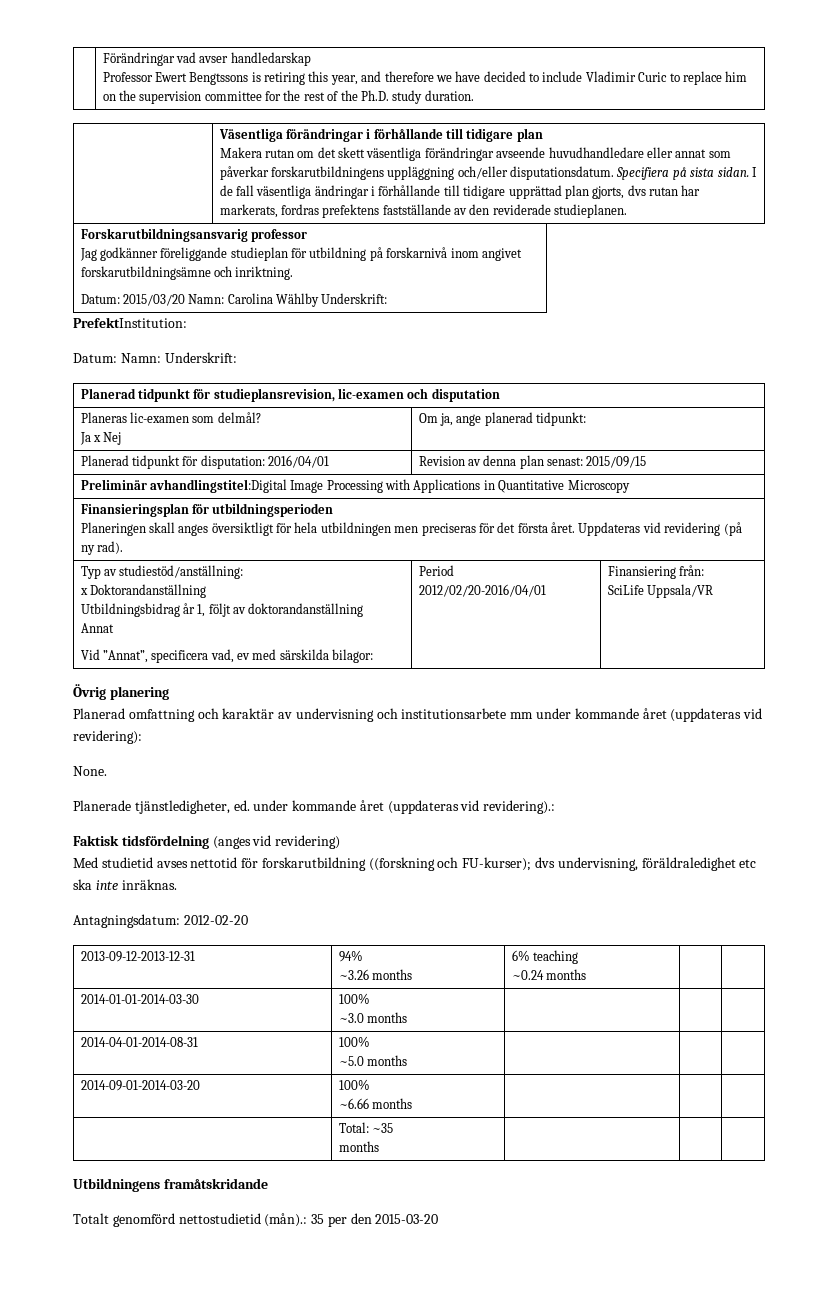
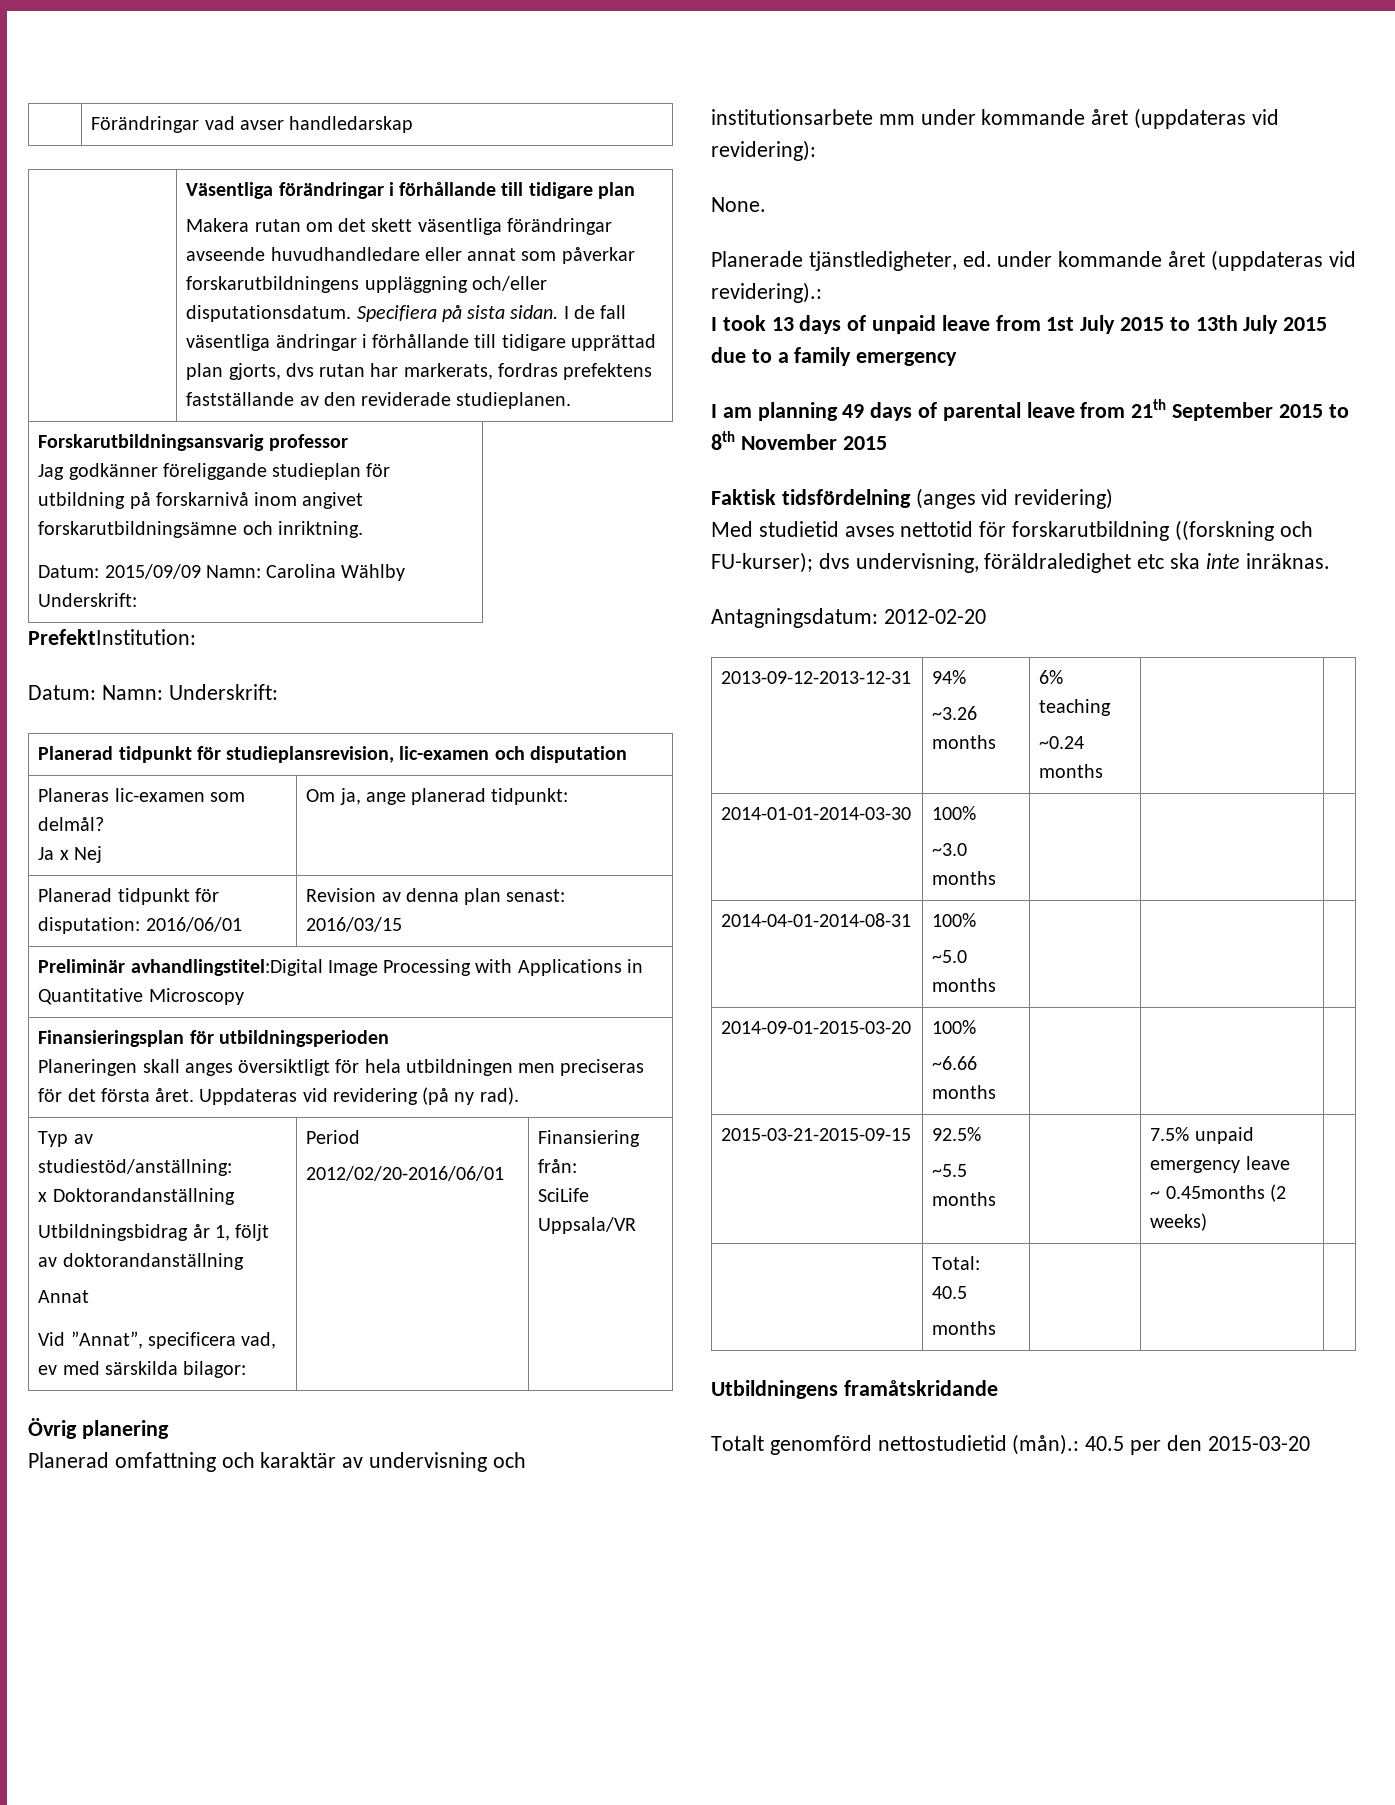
[102,71,748,85] [102,90,474,104] // Professor Ewert Bengtssons is retiring this year, and therefore we have decided to include Vladimir Curic to replace him on the supervision committee for the rest of the Ph.D. study duration. -> (414, 124) none
[122,294,185,306] 2015/03/20 -> [104,564,201,579] 2015/09/09
[268,455,330,468] 2016/04/01 -> [145,917,242,932] 2016/06/01
[586,456,647,468] 2015/09/15 -> [306,917,403,932] 2016/03/15
[418,584,546,597] 2012/02/20-2016/04/01 -> [306,1166,505,1181] 2012/02/20-2016/06/01
(556, 807) none -> [711,315,1328,334] [711,347,958,366] [711,399,1349,421] [711,431,887,450] // I took 13 days of unpaid leave from 1st July 2015 to 13th July 2015 due to a family emergency // I am planning 49 days of parental leave from 21th September 2015 to 8th November 2015
[80,1080,200,1091] 2014-09-01-2014-03-20 -> [721,1021,912,1034] 2014-09-01-2015-03-20
(412, 1103) none -> [721,1128,912,1141] [932,1127,982,1141] [932,1164,968,1177] [932,1192,997,1206] [1150,1127,1254,1144] [1150,1156,1290,1173] [1150,1184,1286,1202] [1150,1213,1208,1231] // 2015-03-21-2015-09-15 | 92.5% // ~5.5 months | | 7.5% unpaid emergency leave // ~ 0.45months (2 weeks) |
[371,1123,393,1133] ~35 -> [932,1286,968,1299] 40.5
[311,1214,325,1224] 35 -> [1085,1436,1125,1451] 40.5

